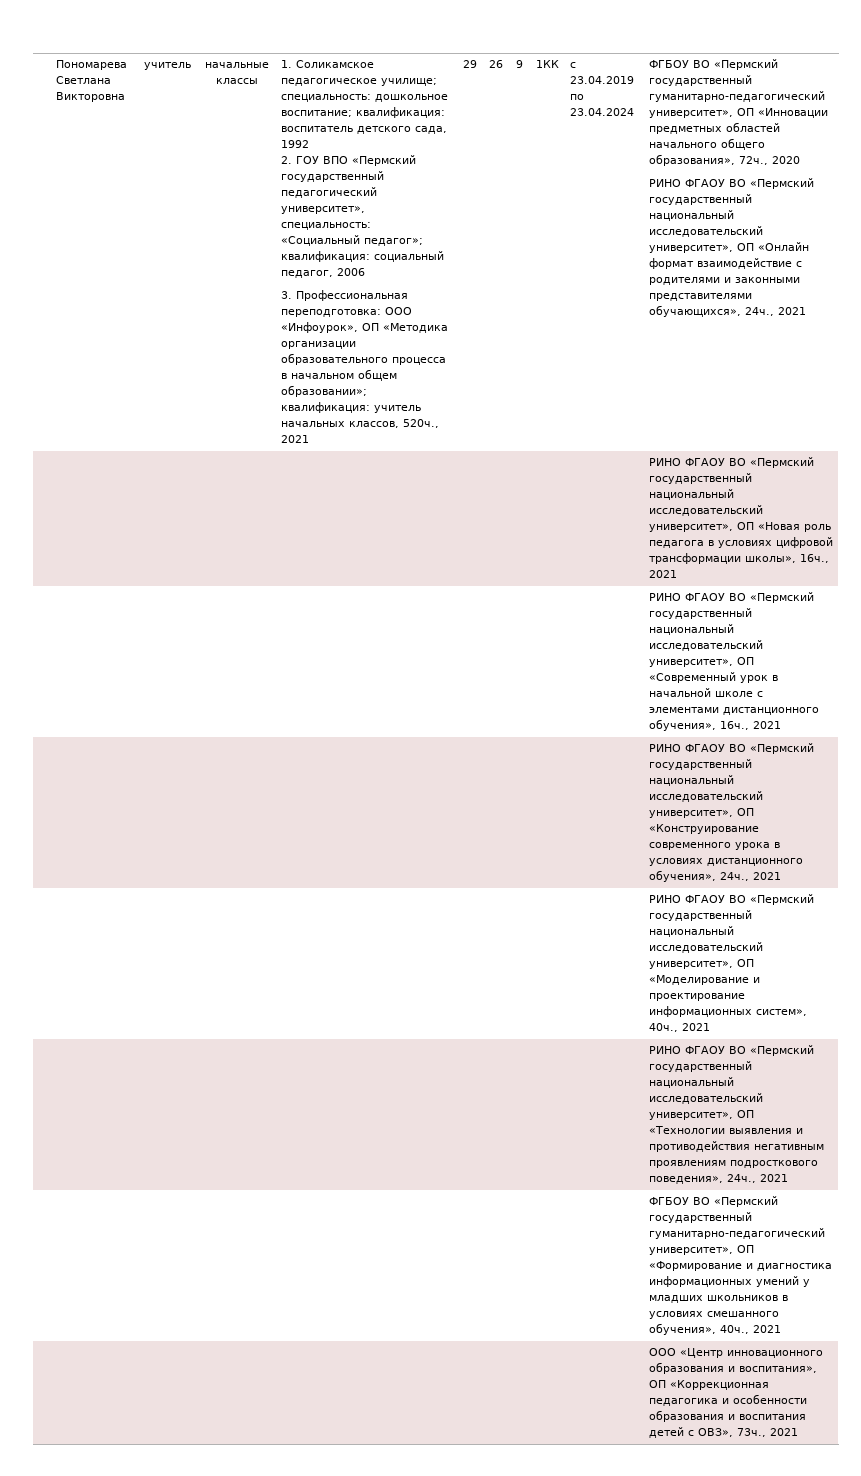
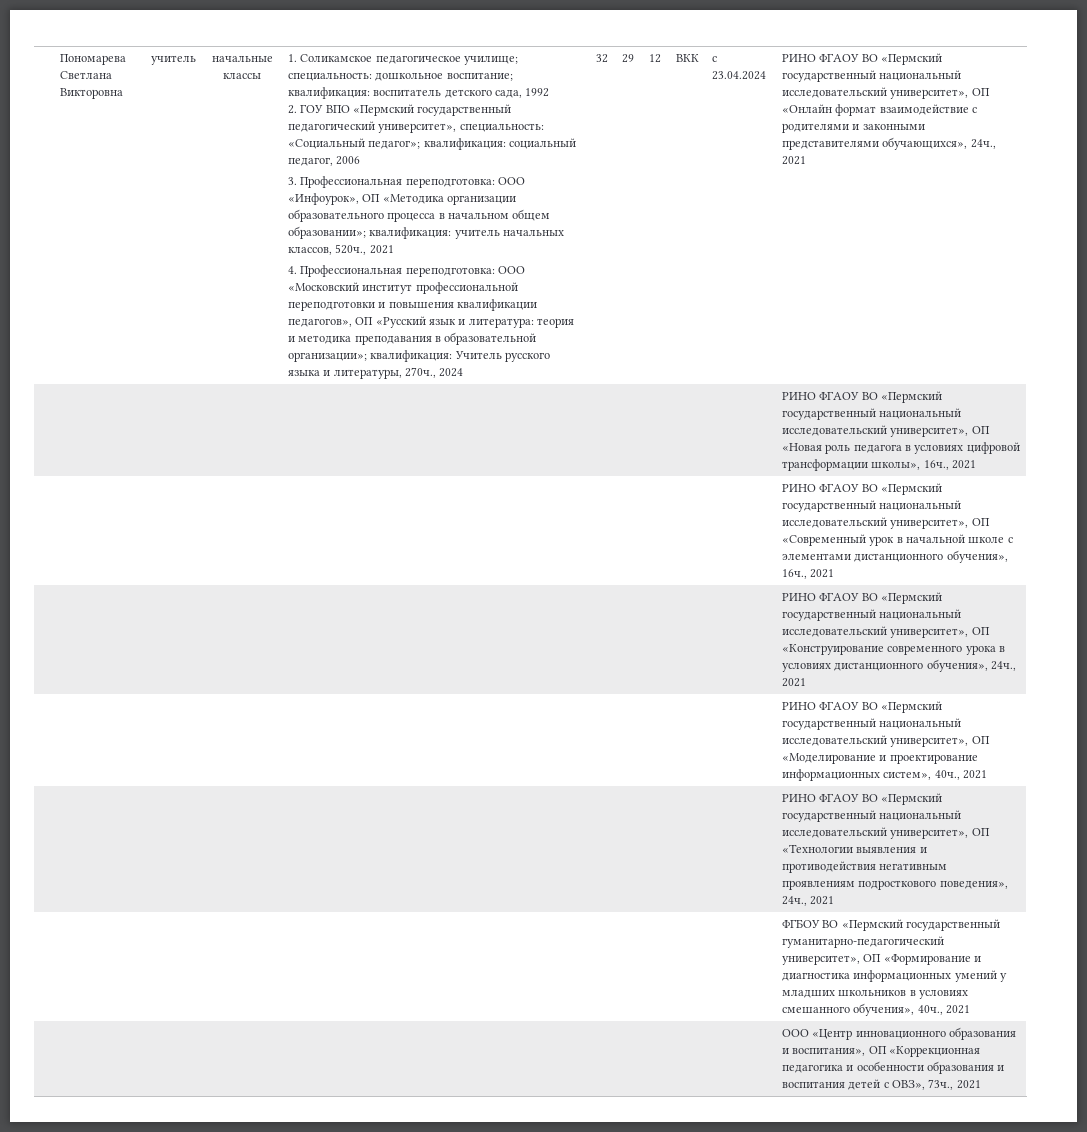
[462,60,477,68] [489,60,503,68] [516,60,523,68] [535,60,559,68] [569,62,576,68] [569,76,634,84] [569,94,584,100] | 29 | 26 | 9 | 1КК | с 23.04.2019 по -> [287,265,525,277] [287,282,518,294] [287,299,537,311] [287,316,575,328] [287,332,537,345] [287,350,550,362] [287,367,464,379] [595,54,608,63] [622,54,634,63] [649,54,661,63] [675,54,699,62] [711,56,717,62] // 4. Профессиональная переподготовка: ООО «Московский институт профессиональной переподготовки и повышения квалификации педагогов», ОП «Русский язык и литература: теория и методика преподавания в образовательной организации»; квалификация: Учитель русского языка и литературы, 270ч., 2024 | 32 | 29 | 12 | ВКК | с
[648,59,778,70] [648,75,752,86] [648,91,825,102] [648,108,828,118] [648,122,780,134] [648,138,765,150] [648,154,800,166] ФГБОУ ВО «Пермский государственный гуманитарно-педагогический университет», ОП «Инновации предметных областей начального общего образования», 72ч., 2020 // -> (766, 75) none

